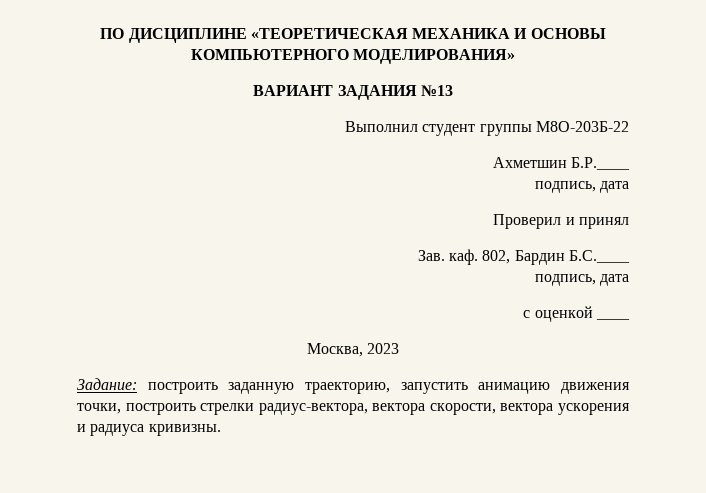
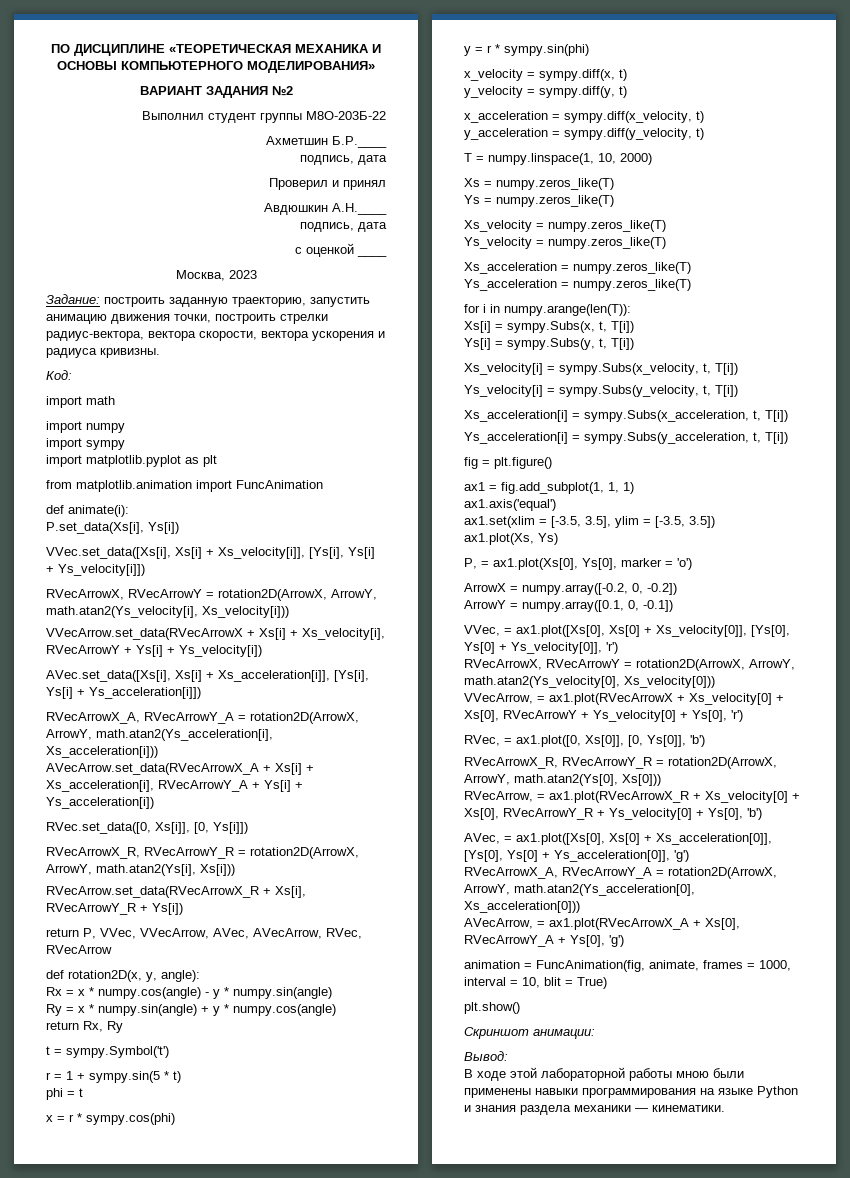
[420,85,453,96] №13 -> [271,86,293,96] №2
[417,249,630,265] Зав. каф. 802, Бардин Б.С.____ -> [264,203,387,215] Авдюшкин А.Н.____
(221, 430) none -> [46,370,72,380] [46,396,115,408] [46,421,125,433] [46,438,125,450] [46,455,217,467] [46,480,323,492] [46,505,129,517] [46,522,179,534] [46,547,375,559] [46,564,145,576] [46,589,377,601] [46,606,289,618] [46,628,385,640] [46,645,262,657] [46,670,369,682] [46,687,201,699] [46,712,359,724] [46,729,273,741] [46,746,158,758] [46,763,314,775] [46,780,303,792] [46,797,154,809] [46,822,248,834] [46,847,359,859] [46,864,235,876] [46,886,306,898] [46,903,183,915] [46,928,362,939] [46,945,112,954] [46,970,200,982] [46,987,332,999] [46,1004,336,1016] [46,1021,123,1033] [46,1046,169,1058] [46,1071,181,1083] [46,1088,83,1100] [46,1113,175,1125] [464,44,589,56] [464,69,627,81] [464,86,627,98] [464,111,704,123] [464,128,704,140] [464,153,652,165] [464,178,614,190] [464,195,614,207] [464,220,666,232] [464,237,666,249] [464,262,691,274] [464,279,691,291] [464,304,631,316] [464,321,634,333] [464,338,634,350] [464,363,738,375] [464,385,738,397] [464,410,788,422] [464,432,788,444] [464,457,552,469] [464,482,634,494] [464,499,556,511] [464,516,715,528] [464,533,558,545] [464,558,692,570] [464,583,677,595] [464,600,673,612] [464,625,790,637] [464,642,618,654] [464,659,795,671] [464,676,715,688] [464,693,784,705] [464,710,743,722] [464,735,705,747] [464,757,777,769] [464,774,661,786] [464,791,800,803] [464,808,762,820] [464,833,772,845] [464,850,689,862] [464,867,777,879] [464,884,695,896] [464,901,580,913] [464,918,740,930] [464,935,624,947] [464,960,791,972] [464,977,607,989] [464,1002,520,1014] [464,1027,595,1039] [464,1051,508,1061] [464,1067,744,1081] [464,1086,798,1098] [464,1105,725,1115] // Код: // import math // import numpy // import sympy // import matplotlib.pyplot as plt // from matplotlib.animation import FuncAnimation // def animate(i): // P.set_data(Xs[i], Ys[i]) // VVec.set_data([Xs[i], Xs[i] + Xs_velocity[i]], [Ys[i], Ys[i] + Ys_velocity[i]]) // RVecArrowX, RVecArrowY = rotation2D(ArrowX, ArrowY, math.atan2(Ys_velocity[i], Xs_velocity[i])) // VVecArrow.set_data(RVecArrowX + Xs[i] + Xs_velocity[i], RVecArrowY + Ys[i] + Ys_velocity[i]) // AVec.set_data([Xs[i], Xs[i] + Xs_acceleration[i]], [Ys[i], Ys[i] + Ys_acceleration[i]]) // RVecArrowX_A, RVecArrowY_A = rotation2D(ArrowX, ArrowY, math.atan2(Ys_acceleration[i], Xs_acceleration[i])) // AVecArrow.set_data(RVecArrowX_A + Xs[i] + Xs_acceleration[i], RVecArrowY_A + Ys[i] + Ys_acceleration[i]) // RVec.set_data([0, Xs[i]], [0, Ys[i]]) // RVecArrowX_R, RVecArrowY_R = rotation2D(ArrowX, ArrowY, math.atan2(Ys[i], Xs[i])) // RVecArrow.set_data(RVecArrowX_R + Xs[i], RVecArrowY_R + Ys[i]) // return P, VVec, VVecArrow, AVec, AVecArrow, RVec, RVecArrow // def rotation2D(x, y, angle): // Rx = x * numpy.cos(angle) - y * numpy.sin(angle) // Ry = x * numpy.sin(angle) + y * numpy.cos(angle) // return Rx, Ry // t = sympy.Symbol('t') // r = 1 + sympy.sin(5 * t) // phi = t // x = r * sympy.cos(phi) // y = r * sympy.sin(phi) // x_velocity = sympy.diff(x, t) // y_velocity = sympy.diff(y, t) // x_acceleration = sympy.diff(x_velocity, t) // y_acceleration = sympy.diff(y_velocity, t) // T = numpy.linspace(1, 10, 2000) // Xs = numpy.zeros_like(T) // Ys = numpy.zeros_like(T) // Xs_velocity = numpy.zeros_like(T) // Ys_velocity = numpy.zeros_like(T) // Xs_acceleration = numpy.zeros_like(T) // Ys_acceleration = numpy.zeros_like(T) // for i in numpy.arange(len(T)): // Xs[i] = sympy.Subs(x, t, T[i]) // Ys[i] = sympy.Subs(y, t, T[i]) // Xs_velocity[i] = sympy.Subs(x_velocity, t, T[i]) // Ys_velocity[i] = sympy.Subs(y_velocity, t, T[i]) // Xs_acceleration[i] = sympy.Subs(x_acceleration, t, T[i]) // Ys_acceleration[i] = sympy.Subs(y_acceleration, t, T[i]) // fig = plt.figure() // ax1 = fig.add_subplot(1, 1, 1) // ax1.axis('equal') // ax1.set(xlim = [-3.5, 3.5], ylim = [-3.5, 3.5]) // ax1.plot(Xs, Ys) // P, = ax1.plot(Xs[0], Ys[0], marker = 'o') // ArrowX = numpy.array([-0.2, 0, -0.2]) // ArrowY = numpy.array([0.1, 0, -0.1]) // VVec, = ax1.plot([Xs[0], Xs[0] + Xs_velocity[0]], [Ys[0], Ys[0] + Ys_velocity[0]], 'r') // RVecArrowX, RVecArrowY = rotation2D(ArrowX, ArrowY, math.atan2(Ys_velocity[0], Xs_velocity[0])) // VVecArrow, = ax1.plot(RVecArrowX + Xs_velocity[0] + Xs[0], RVecArrowY + Ys_velocity[0] + Ys[0], 'r') // RVec, = ax1.plot([0, Xs[0]], [0, Ys[0]], 'b') // RVecArrowX_R, RVecArrowY_R = rotation2D(ArrowX, ArrowY, math.atan2(Ys[0], Xs[0])) // RVecArrow, = ax1.plot(RVecArrowX_R + Xs_velocity[0] + Xs[0], RVecArrowY_R + Ys_velocity[0] + Ys[0], 'b') // AVec, = ax1.plot([Xs[0], Xs[0] + Xs_acceleration[0]], [Ys[0], Ys[0] + Ys_acceleration[0]], 'g') // RVecArrowX_A, RVecArrowY_A = rotation2D(ArrowX, ArrowY, math.atan2(Ys_acceleration[0], Xs_acceleration[0])) // AVecArrow, = ax1.plot(RVecArrowX_A + Xs[0], RVecArrowY_A + Ys[0], 'g') // animation = FuncAnimation(fig, animate, frames = 1000, interval = 10, blit = True) // plt.show() // Скриншот анимации: // Вывод: // В ходе этой лабораторной работы мною были применены навыки программирования на языке Python и знания раздела механики — кинематики.

